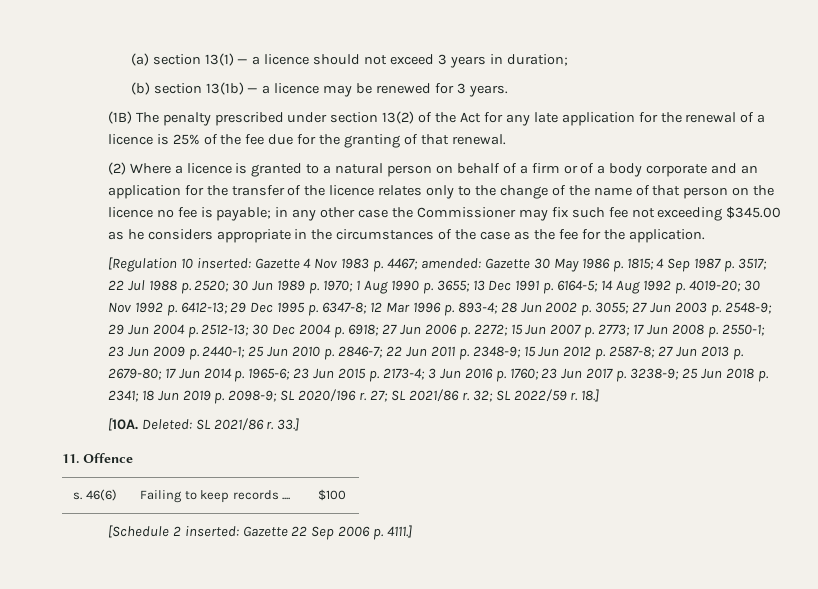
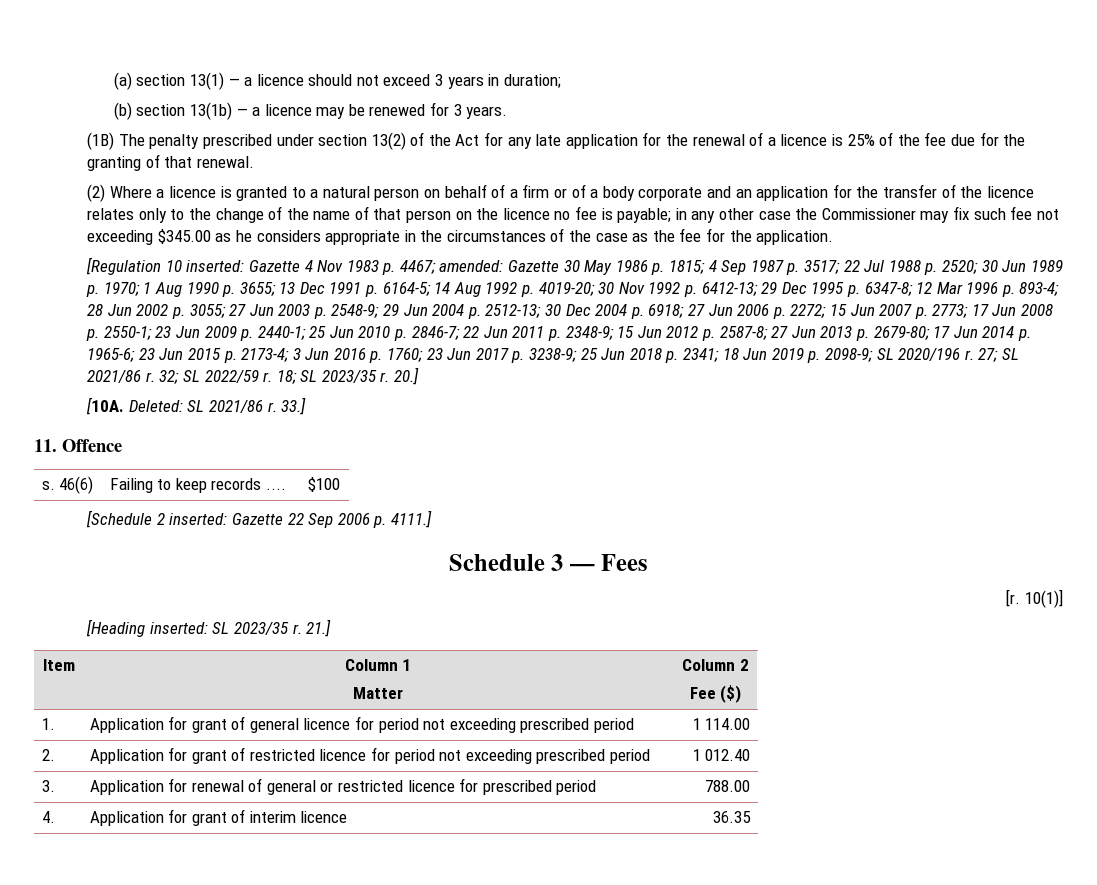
[581,389,600,402] 18.] -> [276,367,420,385] 18; SL 2023/35 r. 20.]
(413, 531) none -> [448,554,649,571] [1006,589,1063,608] [86,619,332,637] [42,659,75,671] [344,659,412,671] [353,687,403,699] [682,659,749,671] [689,685,742,703] [41,718,55,730] [89,716,635,733] [692,718,751,730] [41,749,55,761] [89,747,651,764] [692,749,751,761] [41,780,55,792] [89,778,597,795] [705,780,751,792] [41,811,55,823] [89,809,348,826] [713,811,752,823] // Schedule 3 — Fees // [r. 10(1)] // [Heading inserted: SL 2023/35 r. 21.] // Item | Column 1 // Matter | Column 2 // Fee ($) // 1. | Application for grant of general licence for period not exceeding prescribed period | 1 114.00 // 2. | Application for grant of restricted licence for period not exceeding prescribed period | 1 012.40 // 3. | Application for renewal of general or restricted licence for prescribed period | 788.00 // 4. | Application for grant of interim licence | 36.35

